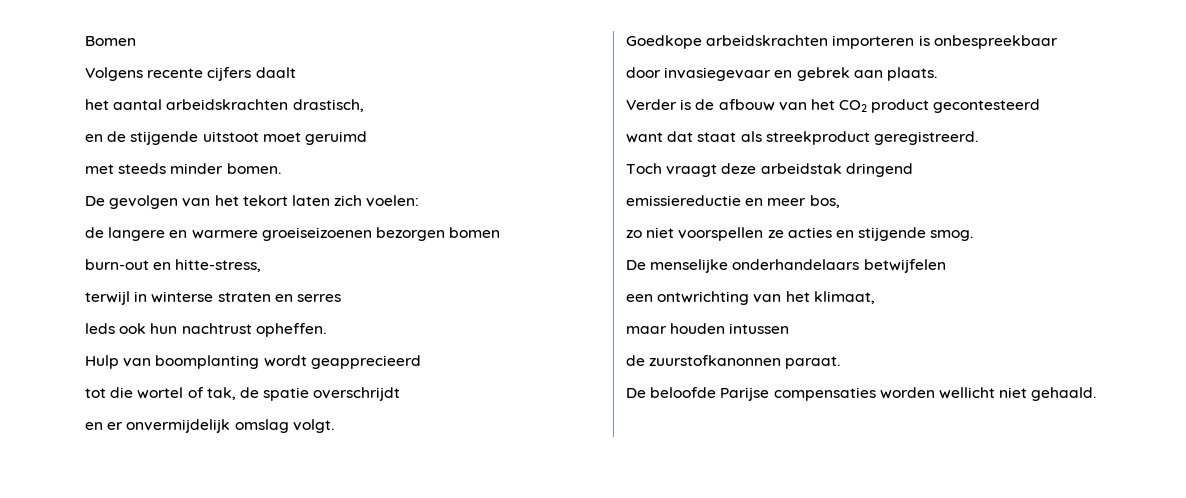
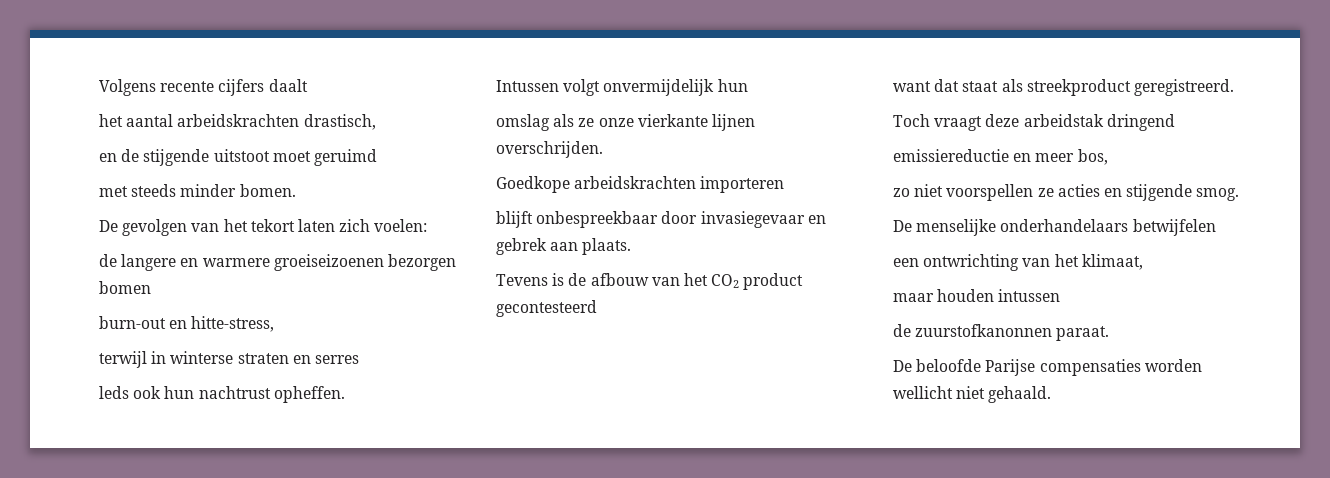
[85,36,136,46] Bomen // -> (99, 87) none
[85,355,421,369] [85,387,401,401] [85,419,334,433] Hulp van boomplanting wordt geapprecieerd // tot die wortel of tak, de spatie overschrijdt // en er onvermijdelijk omslag volgt. -> [496,79,748,96] [496,114,755,131] [496,141,603,158] Intussen volgt onvermijdelijk hun // omslag als ze onze vierkante lijnen overschrijden.
[918,35,930,46] is -> [496,211,533,228] // blijft
(1058, 42) // -> (659, 219) none
[626,99,677,110] Verder -> [496,274,548,286] Tevens

